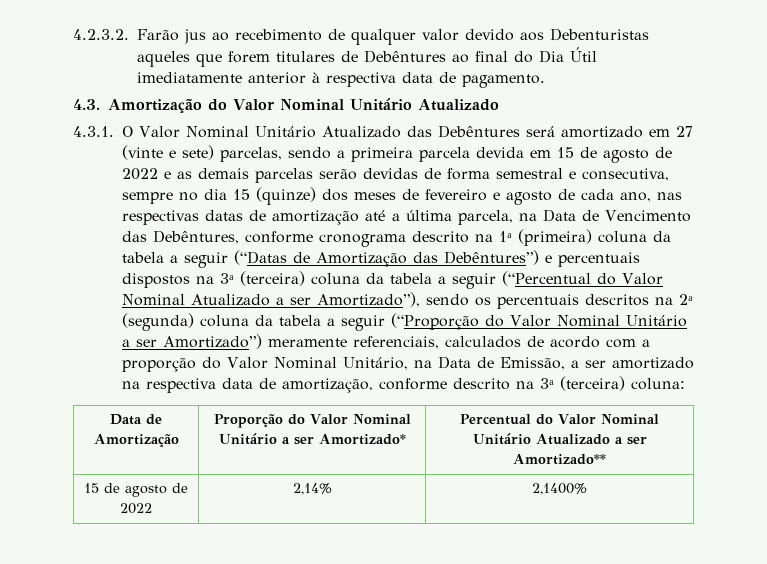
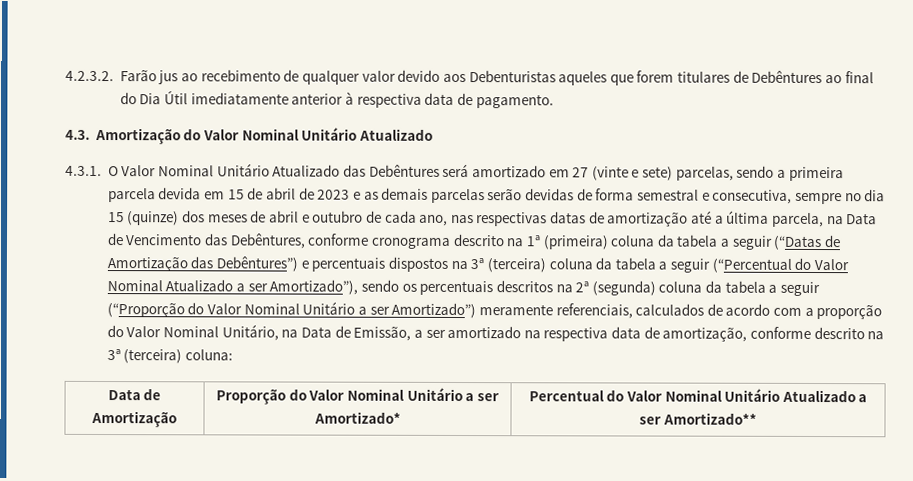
[603,147,672,163] [122,168,158,180] agosto de 2022 -> [265,187,351,200] abril de 2023
[425,189,552,205] fevereiro e agosto -> [268,210,364,223] abril e outubro
[84,483,188,497] [120,503,152,514] [292,483,332,495] [532,483,587,495] // 15 de agosto de 2022 | 2,14% | 2,1400% -> (757, 418) none

